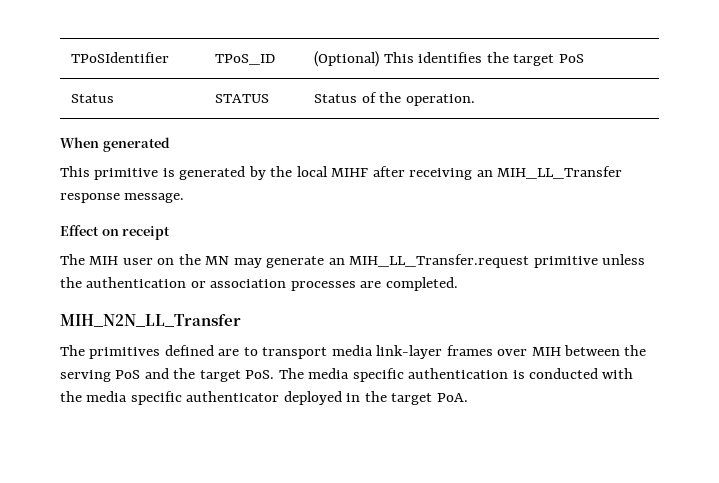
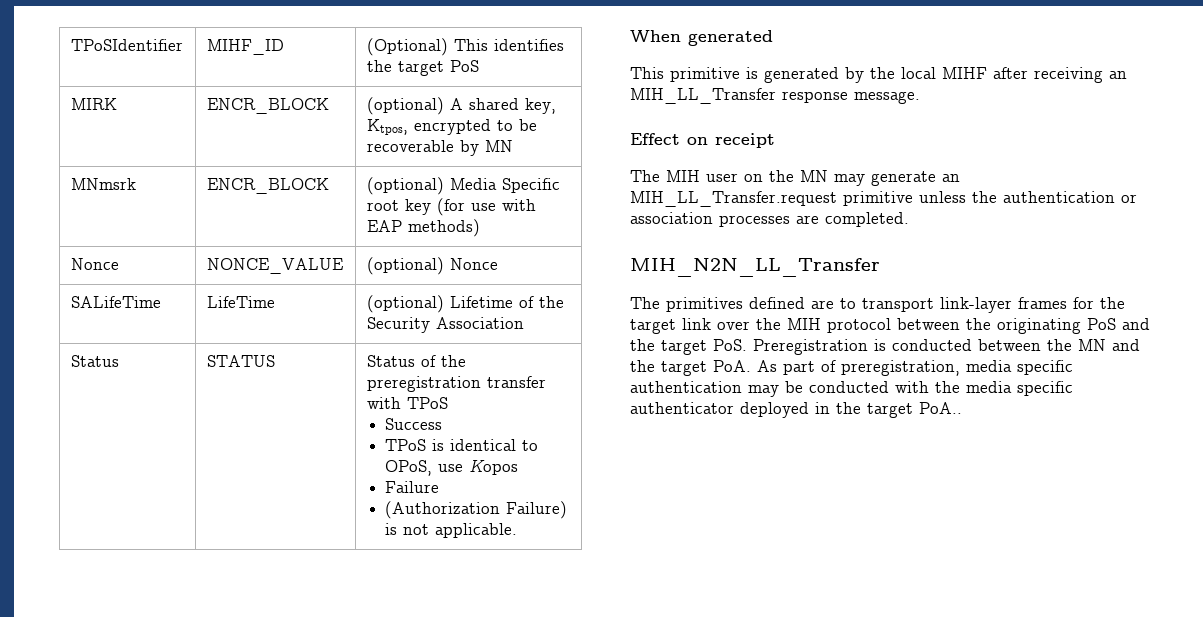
[215,54,276,65] TPoS_ID -> [206,39,284,55] MIHF_ID
(584, 58) none -> [70,98,117,110] [206,98,329,114] [366,97,556,115] [366,119,537,135] [366,140,513,156] [70,178,136,190] [206,178,329,194] [366,177,560,195] [366,198,536,216] [366,219,480,237] [70,258,119,270] [206,258,343,274] [366,257,498,275] [70,296,161,308] [206,296,275,308] [366,295,564,313] [366,317,524,333] // MIRK | ENCR_BLOCK | (optional) A shared key, Ktpos, encrypted to be recoverable by MN // MNmsrk | ENCR_BLOCK | (optional) Media Specific root key (for use with EAP methods) // Nonce | NONCE_VALUE | (optional) Nonce // SALifeTime | LifeTime | (optional) Lifetime of the Security Association
[405,94,475,106] operation. -> [366,376,546,392] [366,397,448,409] [384,418,442,430] [384,439,538,451] [384,459,518,476] [384,481,439,493] [384,501,567,519] [384,523,517,538] preregistration transfer with TPoS // Success // TPoS is identical to OPoS, use Kopos // Failure // (Authorization Failure) is not applicable.
[331,345,373,356] media -> (934, 305) none
[497,345,647,356] [60,370,111,382] over MIH between the serving -> [1073,297,1125,309] [630,318,1081,334] for the target link over the MIH protocol between the originating
[278,368,304,379] The -> [753,339,1140,355] [630,360,960,376] Preregistration is conducted between the MN and the target PoA. As part of preregistration,
[512,370,525,379] is -> [748,381,803,397] may be
[436,393,468,402] PoA. -> [919,402,962,414] PoA..

